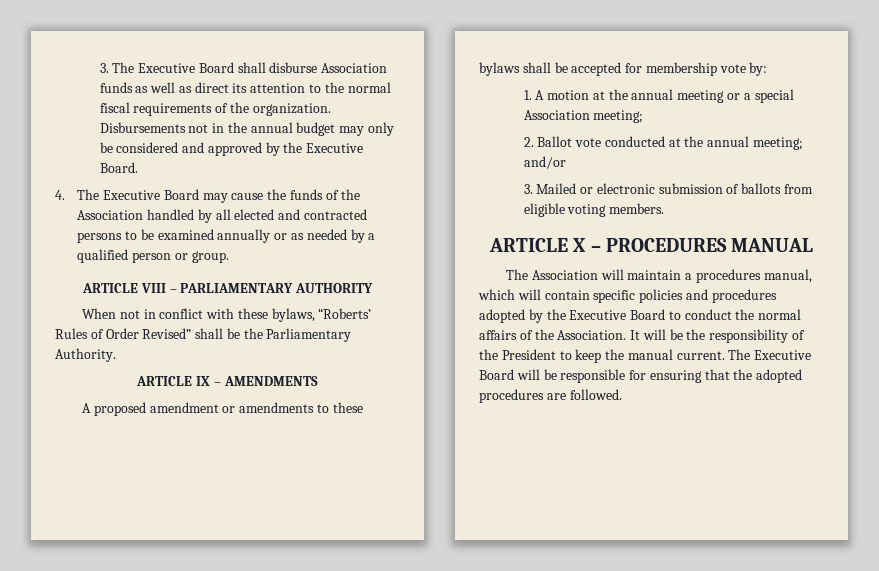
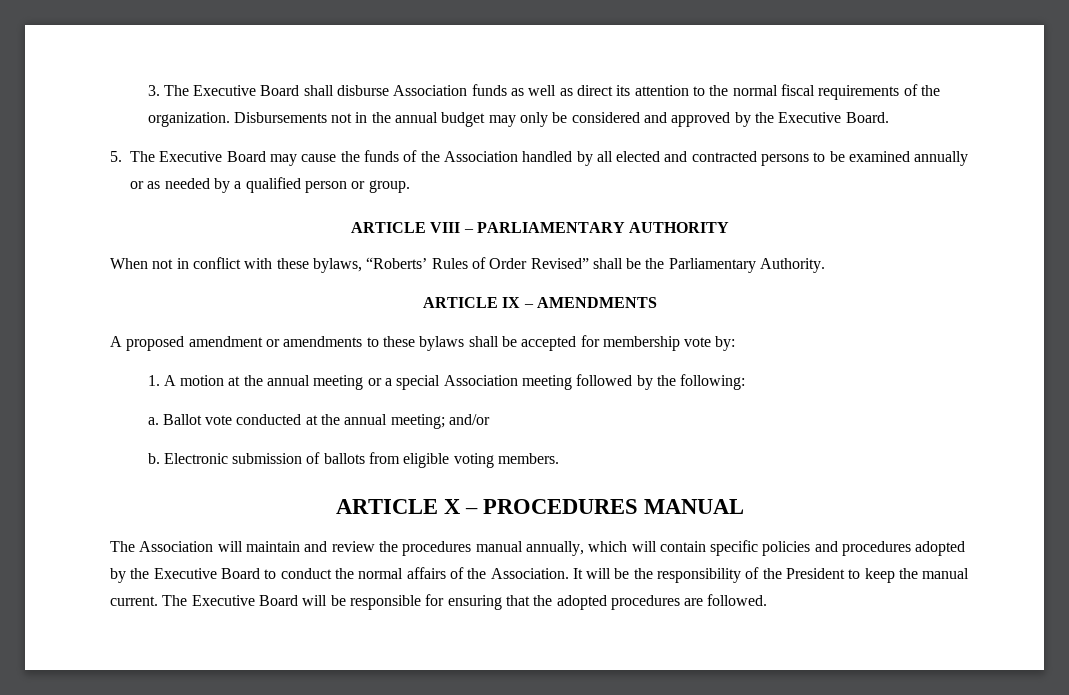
[55,190,65,200] 4. -> [110,151,122,162] 5.
[593,110,644,123] [523,137,534,147] meeting; // 2. -> [522,374,746,390] [147,417,159,425] meeting followed by the following: // a.
[523,183,655,194] 3. Mailed or electronic -> [147,453,228,464] b. Electronic
[685,269,812,283] a procedures manual, -> [304,541,584,556] and review the procedures manual annually,

